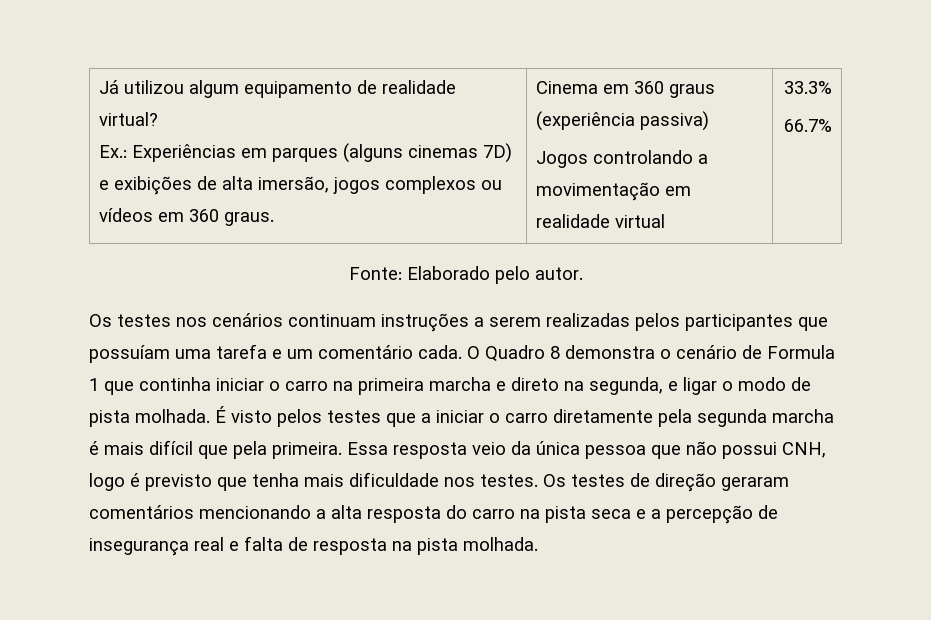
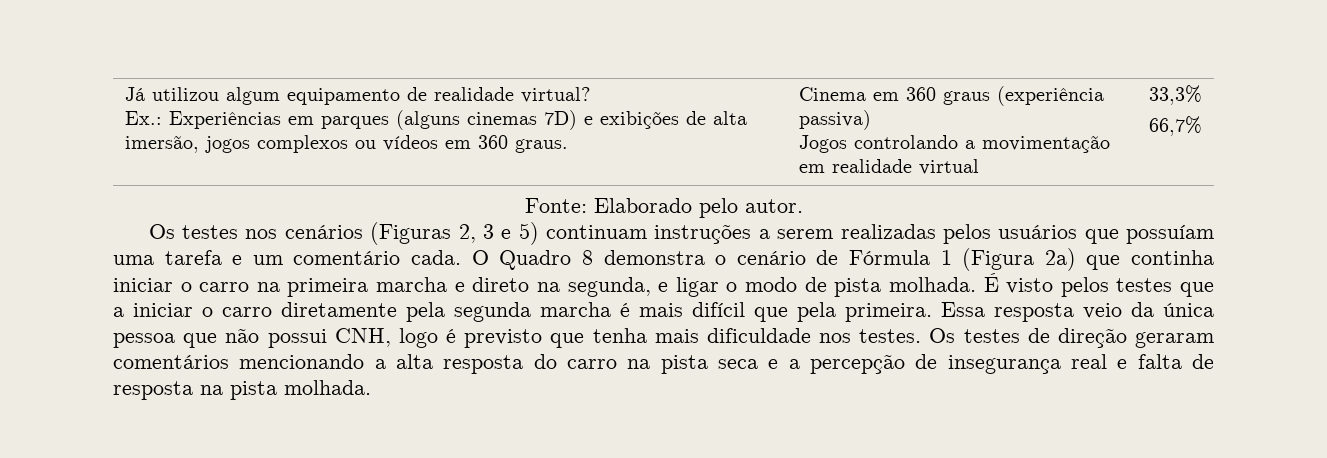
[784,81,833,94] [784,119,833,132] 33.3% // 66.7% -> [1149,85,1203,105] [1149,116,1203,136] 33,3% // 66,7%
(283, 320) none -> [370,222,539,245] (Figuras 2, 3 e 5)
[685,314,793,331] participantes -> [998,225,1078,239] usuários
[767,345,835,359] [89,378,99,391] Formula 1 -> [848,248,1076,271] Fórmula 1 (Figura 2a)

